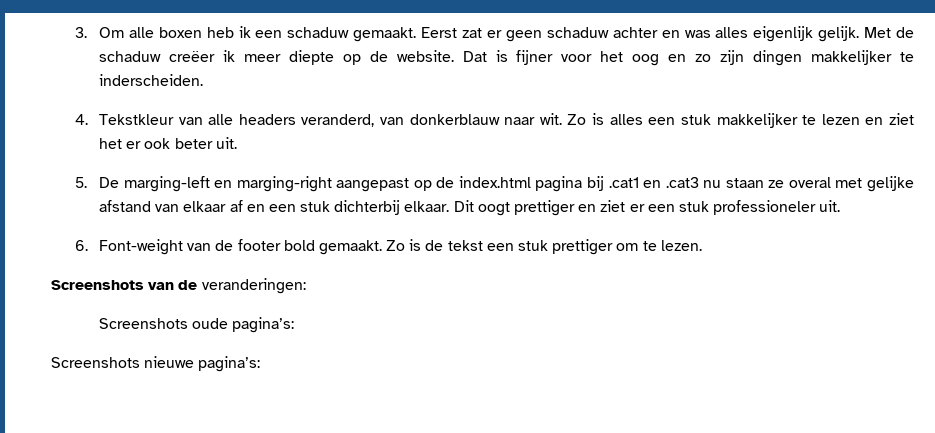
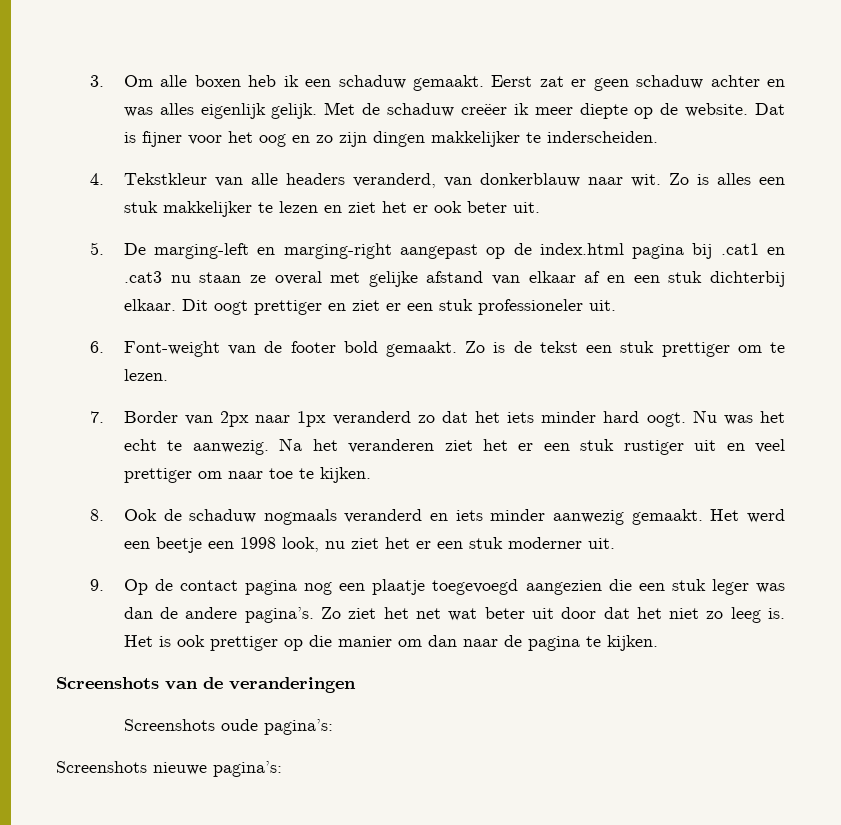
(702, 245) none -> [89,410,785,427] [123,438,785,455] [123,467,371,483] [89,509,785,525] [123,537,615,553] [89,579,785,595] [123,607,785,623] [123,635,658,651] // 7. Border van 2px naar 1px veranderd zo dat het iets minder hard oogt. Nu was het echt te aanwezig. Na het veranderen ziet het er een stuk rustiger uit en veel prettiger om naar toe te kijken. // 8. Ook de schaduw nogmaals veranderd en iets minder aanwezig gemaakt. Het werd een beetje een 1998 look, nu ziet het er een stuk moderner uit. // 9. Op de contact pagina nog een plaatje toegevoegd aangezien die een stuk leger was dan de andere pagina’s. Zo ziet het net wat beter uit door dat het niet zo leeg is. Het is ook prettiger op die manier om dan naar de pagina te kijken.
[201,278,306,294] veranderingen: -> [229,677,356,693] veranderingen

